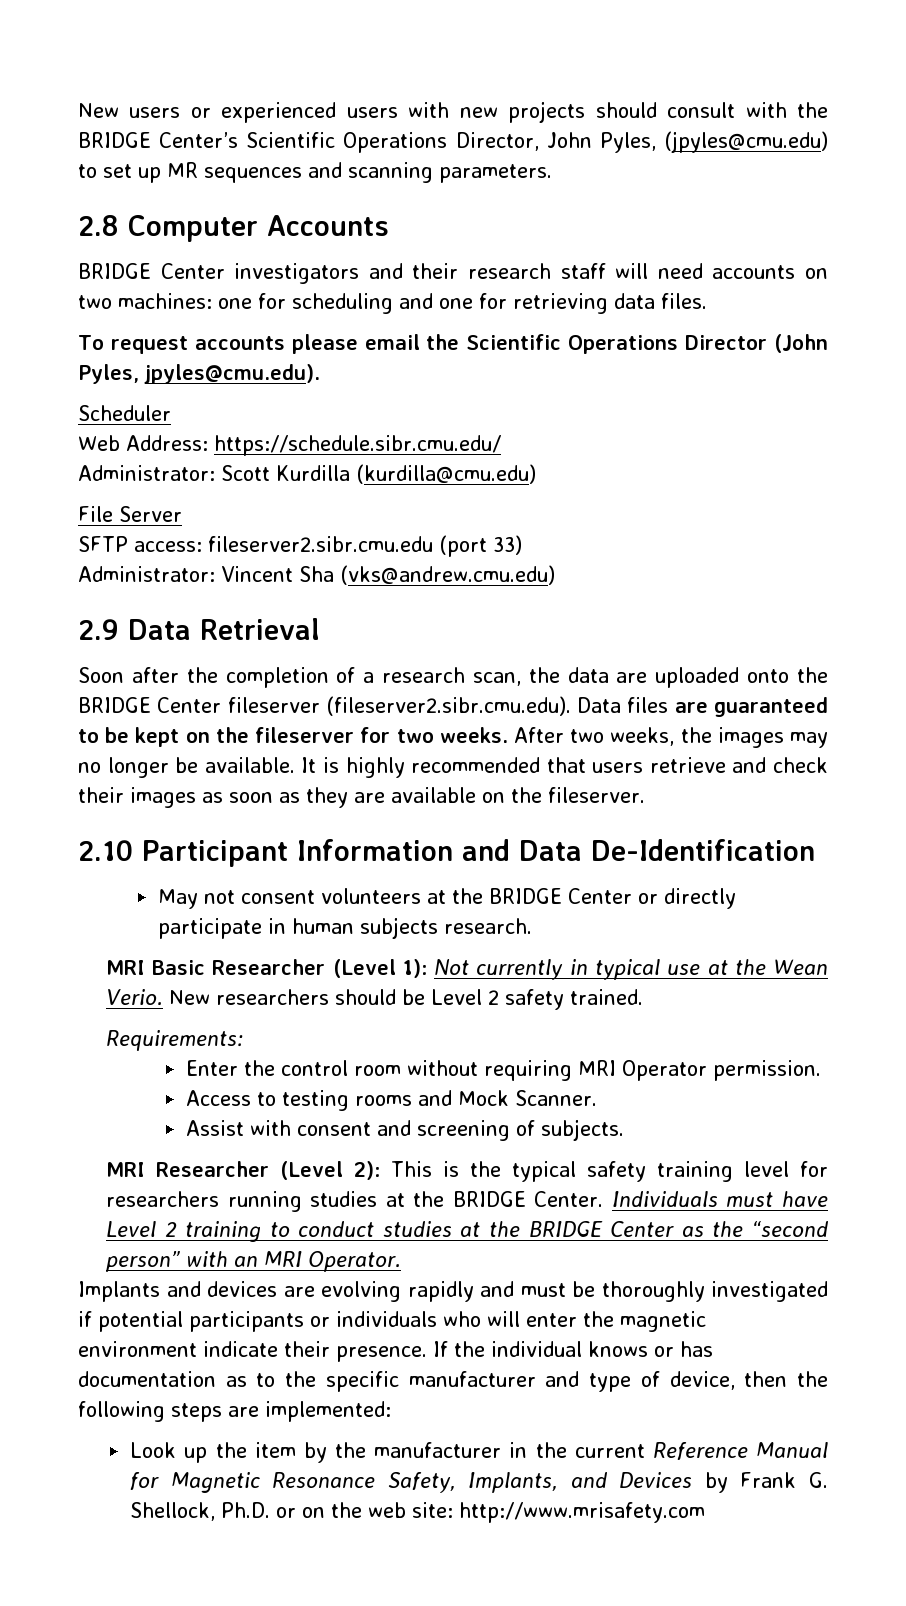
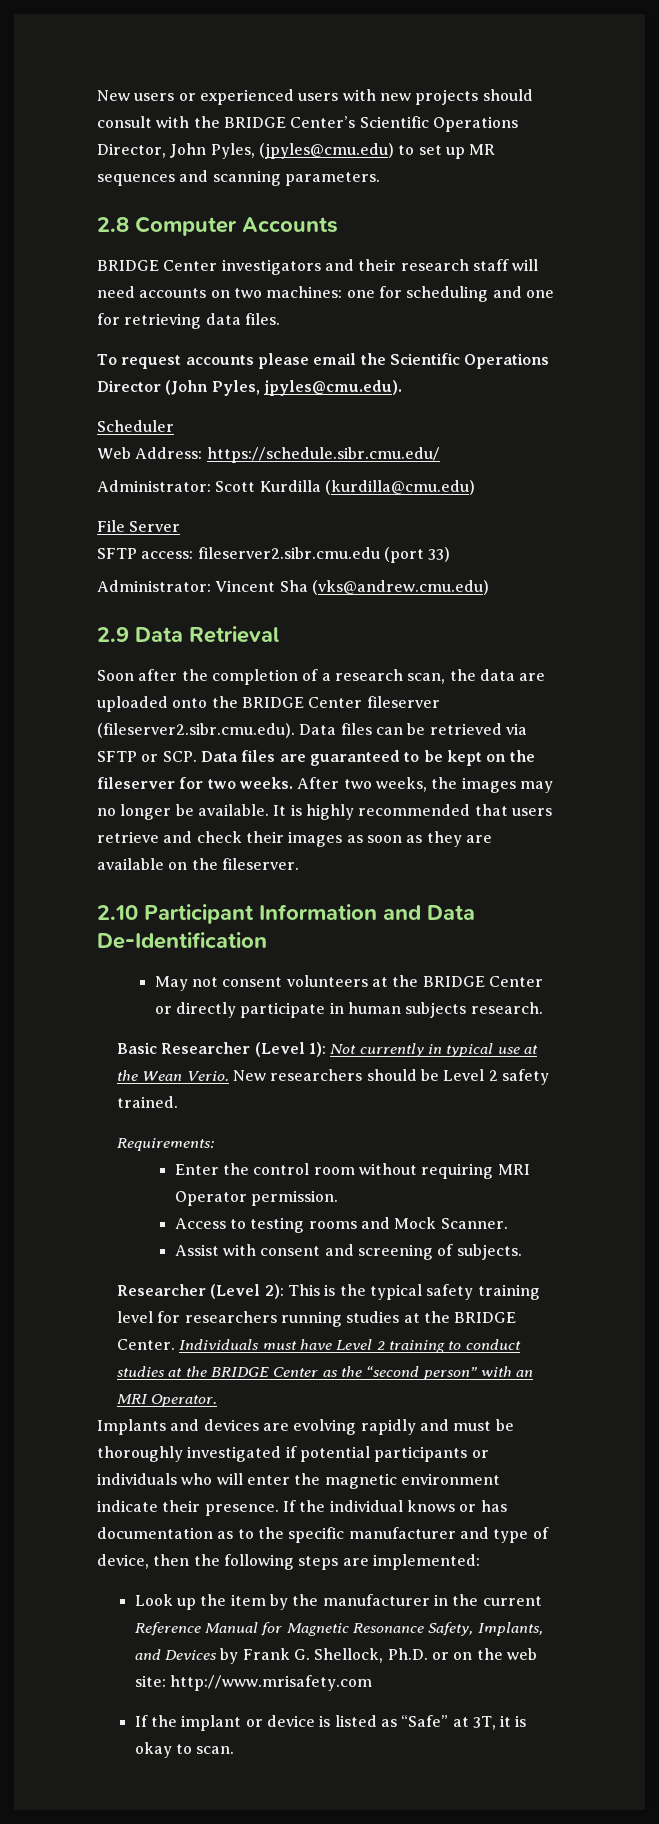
(669, 705) none -> [375,723,527,735] [97,750,276,762] can be retrieved via SFTP or SCP. Data files
[105,960,145,975] MRI -> (543, 1008) none
[105,1162,145,1177] MRI -> (522, 1252) none
(706, 1512) none -> [134,1715,527,1731] [134,1742,235,1758] // If the implant or device is listed as “Safe” at 3T, it is okay to scan.

